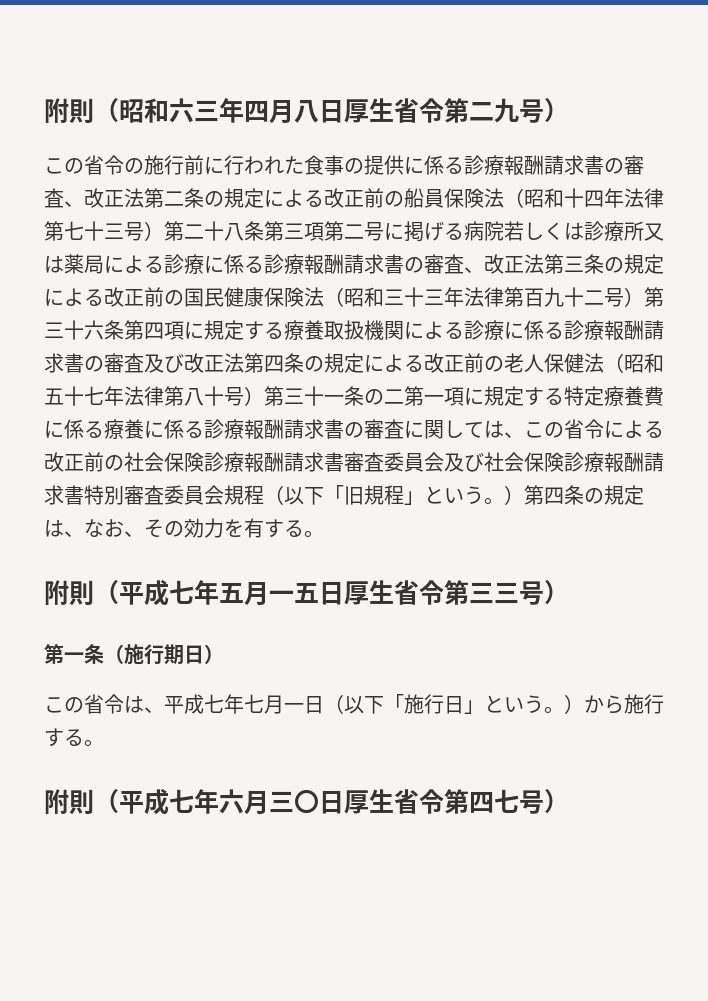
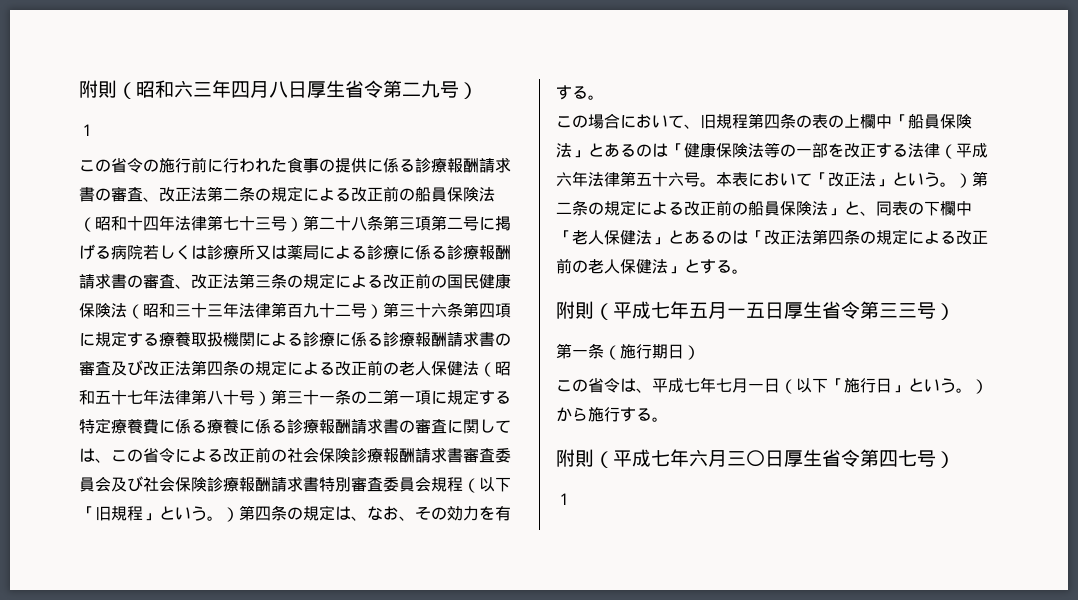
(569, 110) none -> [79,124,95,136] // １
(324, 534) none -> [556,113,972,129] [556,142,988,159] [556,171,988,188] [556,200,972,216] [556,229,988,245] [556,258,748,274] // この場合において、旧規程第四条の表の上欄中「船員保険法」とあるのは「健康保険法等の一部を改正する法律（平成六年法律第五十六号。本表において「改正法」という。）第二条の規定による改正前の船員保険法」と、同表の下欄中「老人保健法」とあるのは「改正法第四条の規定による改正前の老人保健法」とする。
(569, 801) none -> [556,493,572,505] // １

